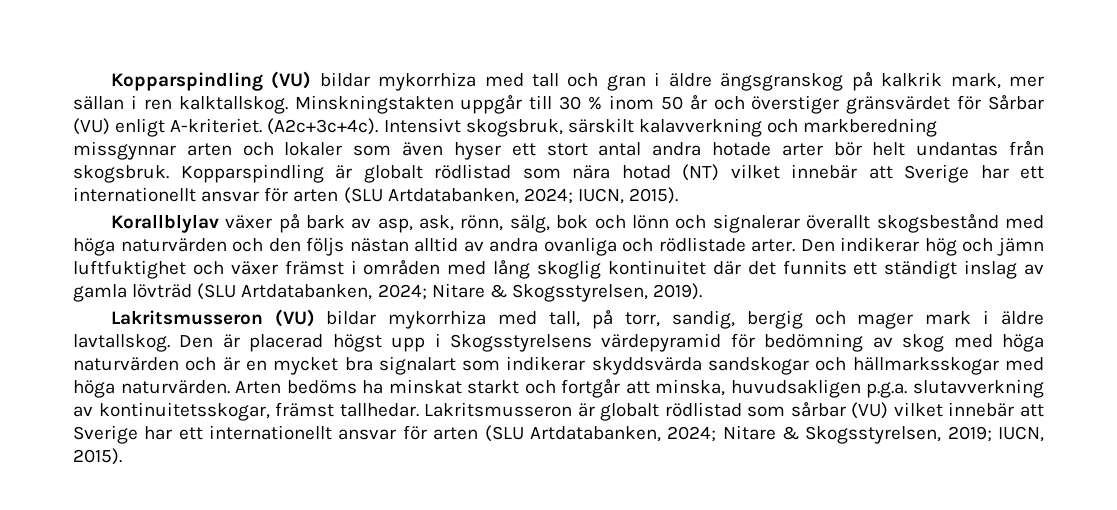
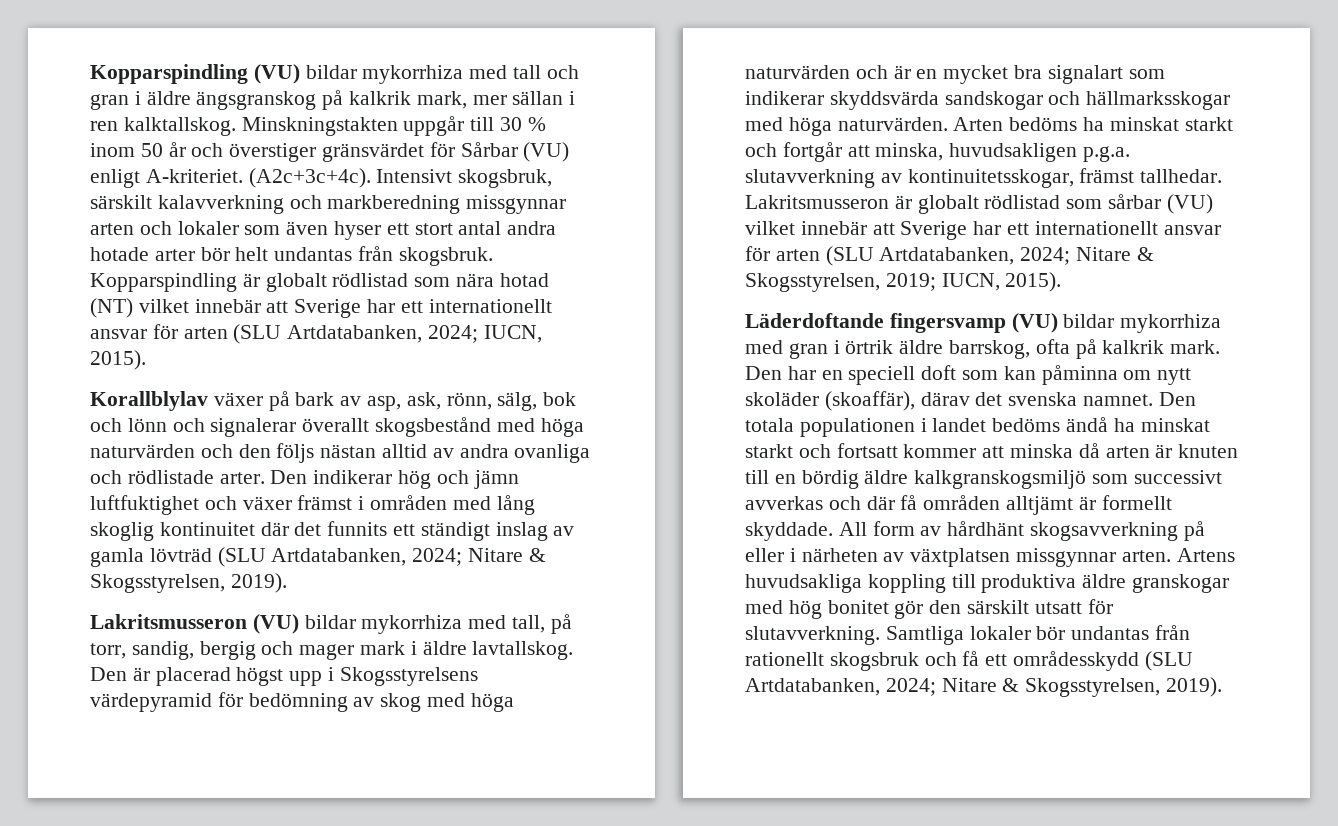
(122, 456) none -> [745,313,1222,333] [745,339,1221,359] [745,365,1192,385] [745,391,1196,411] [745,417,1210,437] [745,443,1239,458] [745,470,1222,489] [745,495,1172,515] [745,521,1205,541] [745,548,1235,567] [745,574,1230,593] [745,599,1113,619] [745,625,1191,645] [745,651,1193,671] [745,677,1223,697] // Läderdoftande fingersvamp (VU) bildar mykorrhiza med gran i örtrik äldre barrskog, ofta på kalkrik mark. Den har en speciell doft som kan påminna om nytt skoläder (skoaffär), därav det svenska namnet. Den totala populationen i landet bedöms ändå ha minskat starkt och fortsatt kommer att minska då arten är knuten till en bördig äldre kalkgranskogsmiljö som successivt avverkas och där få områden alltjämt är formellt skyddade. All form av hårdhänt skogsavverkning på eller i närheten av växtplatsen missgynnar arten. Artens huvudsakliga koppling till produktiva äldre granskogar med hög bonitet gör den särskilt utsatt för slutavverkning. Samtliga lokaler bör undantas från rationellt skogsbruk och få ett områdesskydd (SLU Artdatabanken, 2024; Nitare & Skogsstyrelsen, 2019).

